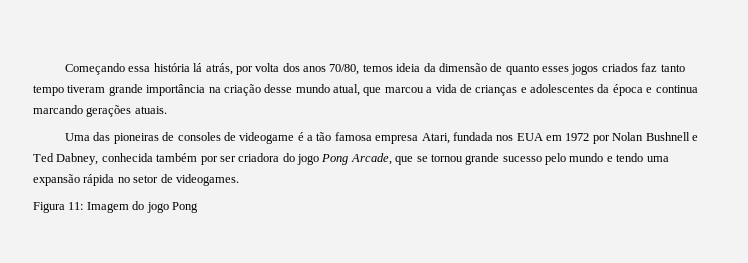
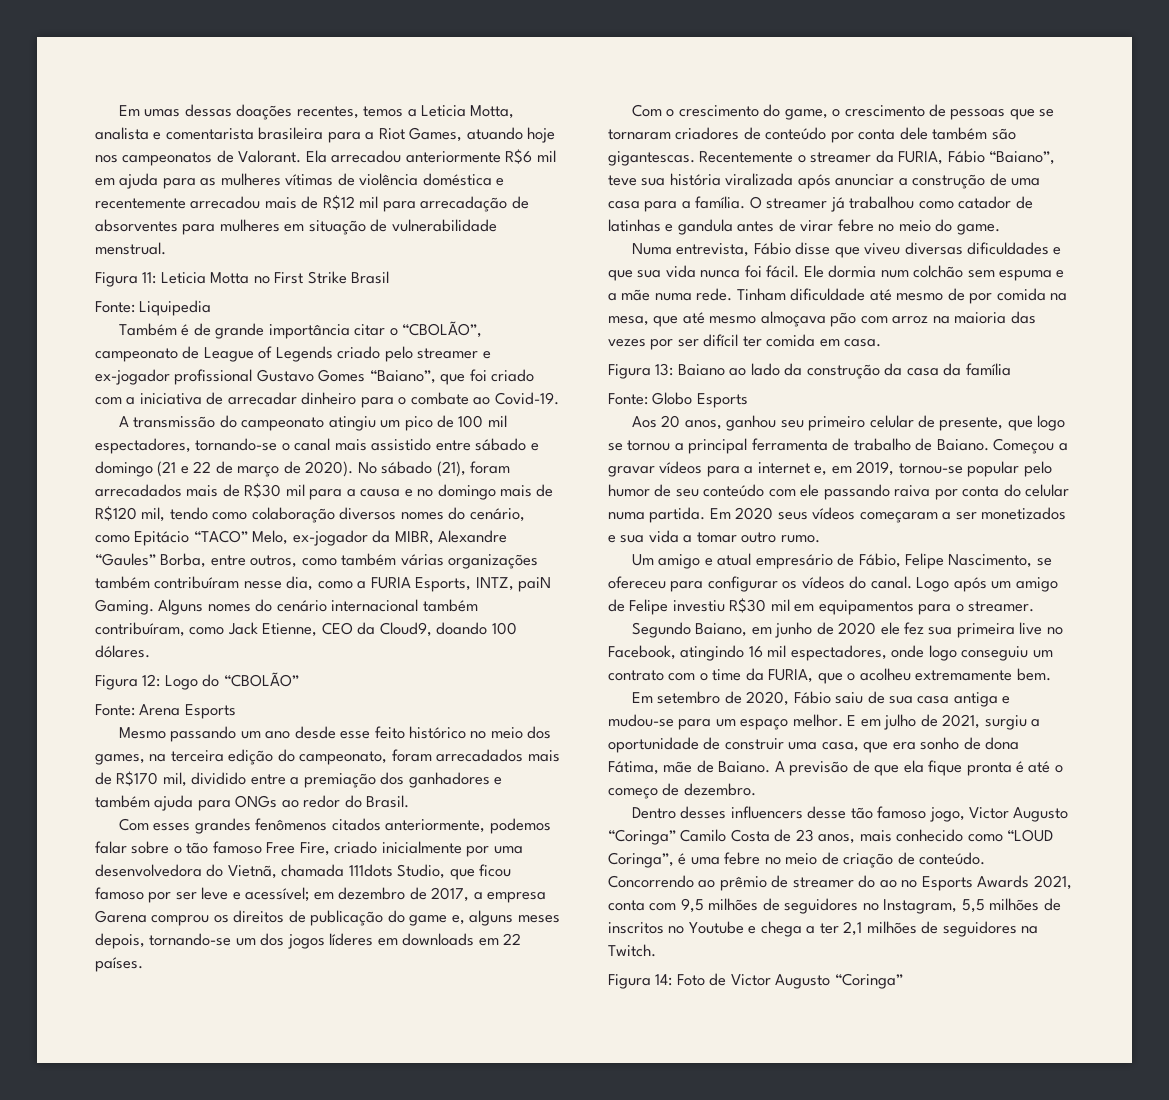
[65,63,685,75] [33,84,698,96] [33,105,167,117] [65,132,698,144] [33,153,669,165] [33,174,239,186] [33,201,198,213] Começando essa história lá atrás, por volta dos anos 70/80, temos ideia da dimensão de quanto esses jogos criados faz tanto tempo tiveram grande importância na criação desse mundo atual, que marcou a vida de crianças e adolescentes da época e continua marcando gerações atuais. // Uma das pioneiras de consoles de videogame é a tão famosa empresa Atari, fundada nos EUA em 1972 por Nolan Bushnell e Ted Dabney, conhecida também por ser criadora do jogo Pong Arcade, que se tornou grande sucesso pelo mundo e tendo uma expansão rápida no setor de videogames. // Figura 11: Imagem do jogo Pong -> [118,104,515,120] [95,127,556,143] [95,149,556,166] [95,173,505,189] [95,195,529,212] [95,219,497,235] [95,242,166,255] [95,271,390,287] [95,300,212,316] [118,321,482,339] [95,346,491,362] [95,369,535,385] [95,392,559,408] [118,415,507,431] [95,438,539,454] [95,461,511,477] [95,483,554,500] [95,506,525,523] [95,530,508,546] [95,553,539,569] [95,576,552,592] [95,599,478,615] [95,622,517,637] [95,645,150,658] [95,672,299,690] [95,704,236,719] [118,726,552,742] [95,749,560,765] [95,771,503,788] [95,795,410,811] [118,818,551,834] [95,841,523,857] [95,864,512,880] [95,887,547,903] [95,910,560,926] [95,933,522,949] [95,957,143,972] [631,104,1055,120] [608,127,1016,143] [608,150,1056,166] [608,173,1041,189] [608,196,1033,212] [608,219,1000,235] [631,242,1062,258] [608,265,1065,281] [608,288,1068,304] [608,311,1036,327] [608,334,882,350] [608,363,1011,379] [608,392,748,408] [631,415,1066,431] [608,438,1068,454] [608,461,1052,477] [608,484,1070,500] [608,507,1067,523] [608,530,820,543] [631,553,1052,569] [608,576,1058,592] [608,598,1035,615] [631,622,1063,638] [608,645,1053,661] [608,668,1051,684] [631,691,1011,707] [608,714,1041,730] [608,737,1020,753] [608,760,1063,776] [608,783,756,799] [631,806,1069,822] [608,829,1054,845] [608,852,986,868] [608,875,1072,891] [608,898,1061,914] [608,921,1039,937] [608,944,656,957] [608,973,903,989] Em umas dessas doações recentes, temos a Leticia Motta, analista e comentarista brasileira para a Riot Games, atuando hoje nos campeonatos de Valorant. Ela arrecadou anteriormente R$6 mil em ajuda para as mulheres vítimas de violência doméstica e recentemente arrecadou mais de R$12 mil para arrecadação de absorventes para mulheres em situação de vulnerabilidade menstrual. // Figura 11: Leticia Motta no First Strike Brasil // Fonte: Liquipedia // Também é de grande importância citar o “CBOLÃO”, campeonato de League of Legends criado pelo streamer e ex-jogador profissional Gustavo Gomes “Baiano”, que foi criado com a iniciativa de arrecadar dinheiro para o combate ao Covid-19. // A transmissão do campeonato atingiu um pico de 100 mil espectadores, tornando-se o canal mais assistido entre sábado e domingo (21 e 22 de março de 2020). No sábado (21), foram arrecadados mais de R$30 mil para a causa e no domingo mais de R$120 mil, tendo como colaboração diversos nomes do cenário, como Epitácio “TACO” Melo, ex-jogador da MIBR, Alexandre “Gaules” Borba, entre outros, como também várias organizações também contribuíram nesse dia, como a FURIA Esports, INTZ, paiN Gaming. Alguns nomes do cenário internacional também contribuíram, como Jack Etienne, CEO da Cloud9, doando 100 dólares. // Figura 12: Logo do “CBOLÃO” // Fonte: Arena Esports // Mesmo passando um ano desde esse feito histórico no meio dos games, na terceira edição do campeonato, foram arrecadados mais de R$170 mil, dividido entre a premiação dos ganhadores e também ajuda para ONGs ao redor do Brasil. // Com esses grandes fenômenos citados anteriormente, podemos falar sobre o tão famoso Free Fire, criado inicialmente por uma desenvolvedora do Vietnã, chamada 111dots Studio, que ficou famoso por ser leve e acessível; em dezembro de 2017, a empresa Garena comprou os direitos de publicação do game e, alguns meses depois, tornando-se um dos jogos líderes em downloads em 22 países. // Com o crescimento do game, o crescimento de pessoas que se tornaram criadores de conteúdo por conta dele também são gigantescas. Recentemente o streamer da FURIA, Fábio “Baiano”, teve sua história viralizada após anunciar a construção de uma casa para a família. O streamer já trabalhou como catador de latinhas e gandula antes de virar febre no meio do game. // Numa entrevista, Fábio disse que viveu diversas dificuldades e que sua vida nunca foi fácil. Ele dormia num colchão sem espuma e a mãe numa rede. Tinham dificuldade até mesmo de por comida na mesa, que até mesmo almoçava pão com arroz na maioria das vezes por ser difícil ter comida em casa. // Figura 13: Baiano ao lado da construção da casa da família // Fonte: Globo Esports // Aos 20 anos, ganhou seu primeiro celular de presente, que logo se tornou a principal ferramenta de trabalho de Baiano. Começou a gravar vídeos para a internet e, em 2019, tornou-se popular pelo humor de seu conteúdo com ele passando raiva por conta do celular numa partida. Em 2020 seus vídeos começaram a ser monetizados e sua vida a tomar outro rumo. // Um amigo e atual empresário de Fábio, Felipe Nascimento, se ofereceu para configurar os vídeos do canal. Logo após um amigo de Felipe investiu R$30 mil em equipamentos para o streamer. // Segundo Baiano, em junho de 2020 ele fez sua primeira live no Facebook, atingindo 16 mil espectadores, onde logo conseguiu um contrato com o time da FURIA, que o acolheu extremamente bem. // Em setembro de 2020, Fábio saiu de sua casa antiga e mudou-se para um espaço melhor. E em julho de 2021, surgiu a oportunidade de construir uma casa, que era sonho de dona Fátima, mãe de Baiano. A previsão de que ela fique pronta é até o começo de dezembro. // Dentro desses influencers desse tão famoso jogo, Victor Augusto “Coringa” Camilo Costa de 23 anos, mais conhecido como “LOUD Coringa”, é uma febre no meio de criação de conteúdo. Concorrendo ao prêmio de streamer do ao no Esports Awards 2021, conta com 9,5 milhões de seguidores no Instagram, 5,5 milhões de inscritos no Youtube e chega a ter 2,1 milhões de seguidores na Twitch. // Figura 14: Foto de Victor Augusto “Coringa”

